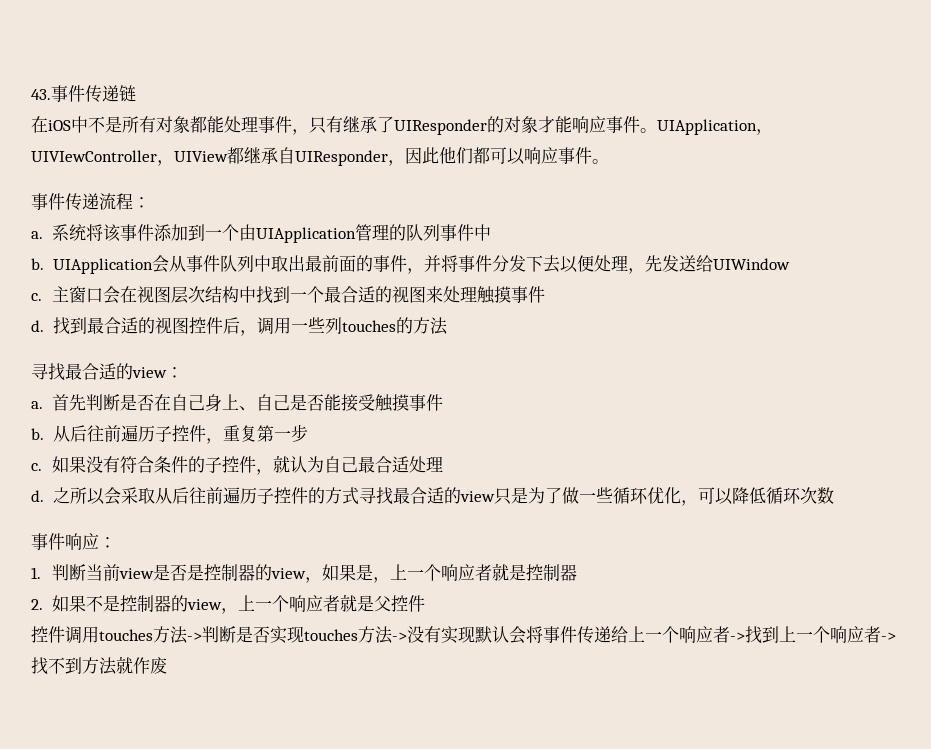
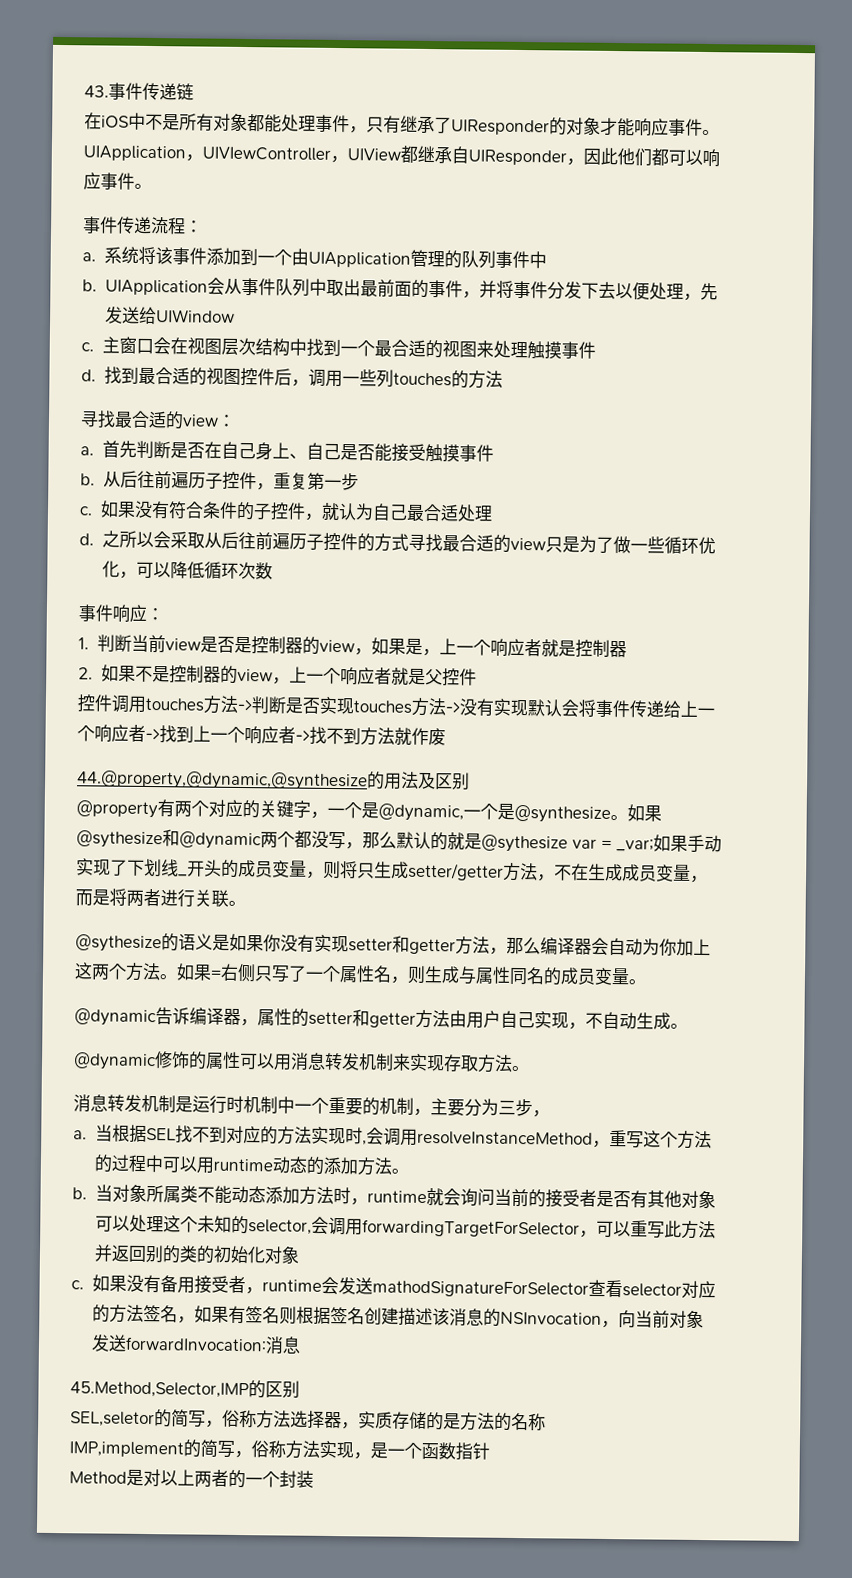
(167, 665) none -> [76,770,470,791] [76,799,662,823] [76,829,722,854] [76,858,708,884] [75,888,246,908] [75,933,711,956] [74,962,646,986] [74,1007,688,1030] [73,1051,530,1073] [73,1094,550,1118] [73,1124,712,1149] [93,1154,409,1176] [72,1184,716,1209] [94,1214,716,1239] [93,1244,300,1264] [71,1274,716,1299] [91,1304,704,1329] [90,1334,301,1355] [70,1380,300,1399] [70,1409,546,1431] [69,1439,490,1461] [69,1468,314,1489] // 44.@property,@dynamic,@synthesize的用法及区别 // @property有两个对应的关键字，一个是@dynamic,一个是@synthesize。如果@sythesize和@dynamic两个都没写，那么默认的就是@sythesize var = _var;如果手动实现了下划线_开头的成员变量，则将只生成setter/getter方法，不在生成成员变量，而是将两者进行关联。 // @sythesize的语义是如果你没有实现setter和getter方法，那么编译器会自动为你加上这两个方法。如果=右侧只写了一个属性名，则生成与属性同名的成员变量。 // @dynamic告诉编译器，属性的setter和getter方法由用户自己实现，不自动生成。 // @dynamic修饰的属性可以用消息转发机制来实现存取方法。 // 消息转发机制是运行时机制中一个重要的机制，主要分为三步， // a.当根据SEL找不到对应的方法实现时,会调用resolveInstanceMethod，重写这个方法的过程中可以用runtime动态的添加方法。 // b.当对象所属类不能动态添加方法时，runtime就会询问当前的接受者是否有其他对象可以处理这个未知的selector,会调用forwardingTargetForSelector，可以重写此方法并返回别的类的初始化对象 // c.如果没有备用接受者，runtime会发送mathodSignatureForSelector查看selector对应的方法签名，如果有签名则根据签名创建描述该消息的NSInvocation，向当前对象发送forwardInvocation:消息 // 45.Method,Selector,IMP的区别 // SEL,seletor的简写，俗称方法选择器，实质存储的是方法的名称 // IMP,implement的简写，俗称方法实现，是一个函数指针 // Method是对以上两者的一个封装

